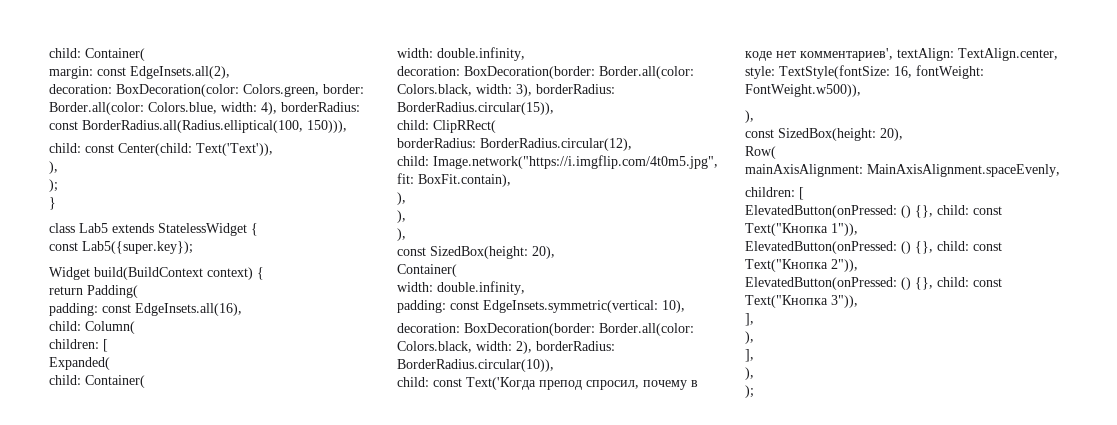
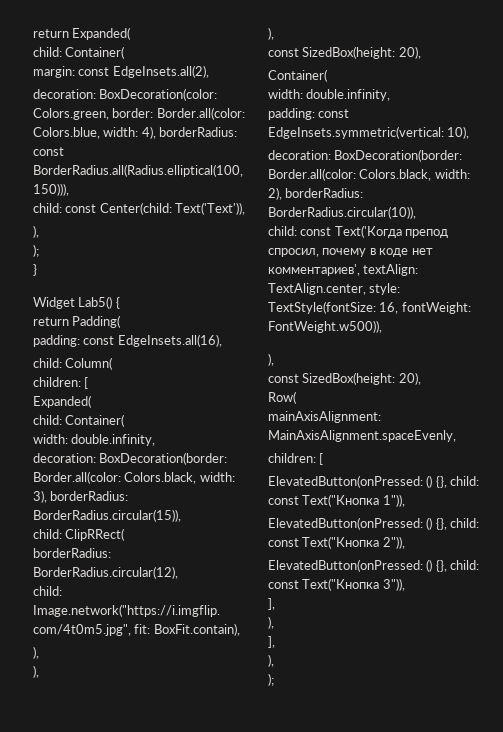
(49, 53) none -> [33,27,132,40] return Expanded( //
[49,223,258,236] [49,241,193,254] // class Lab5 extends StatelessWidget { // const Lab5({super.key}); -> (37, 270) none
[94,267,253,280] build(BuildContext context) -> [78,296,113,309] Lab5()

